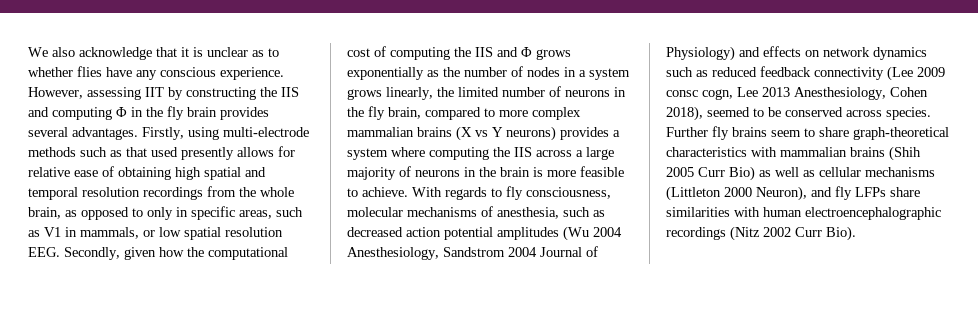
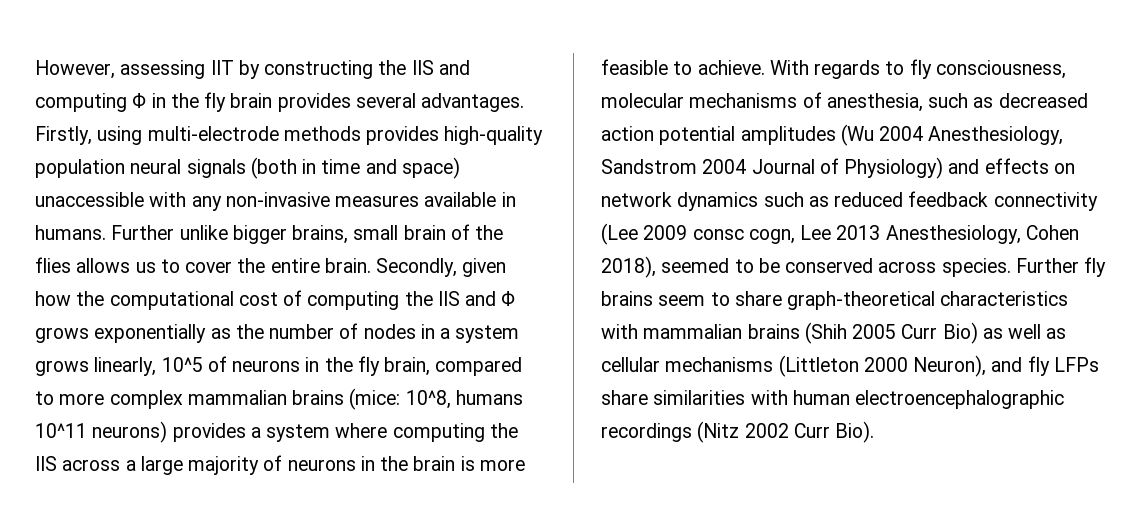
[28,47,279,60] [28,66,284,80] We also acknowledge that it is unclear as to whether flies have any conscious experience. -> (35, 69) none
[80,146,295,160] [28,166,266,180] [28,186,294,200] [28,206,303,220] [28,227,283,240] [28,247,60,257] such as that used presently allows for relative ease of obtaining high spatial and temporal resolution recordings from the whole brain, as opposed to only in specific areas, such as V1 in mammals, or low spatial resolution EEG. -> [366,126,544,145] [35,157,460,179] [35,192,516,211] [35,224,504,244] [35,257,371,273] provides high-quality population neural signals (both in time and space) unaccessible with any non-invasive measures available in humans. Further unlike bigger brains, small brain of the flies allows us to cover the entire brain.
[437,87,545,97] the limited number -> [161,357,203,372] 10^5
[456,126,503,141] (X vs Y -> [349,388,523,410] [35,423,87,438] (mice: 10^8, humans 10^11

